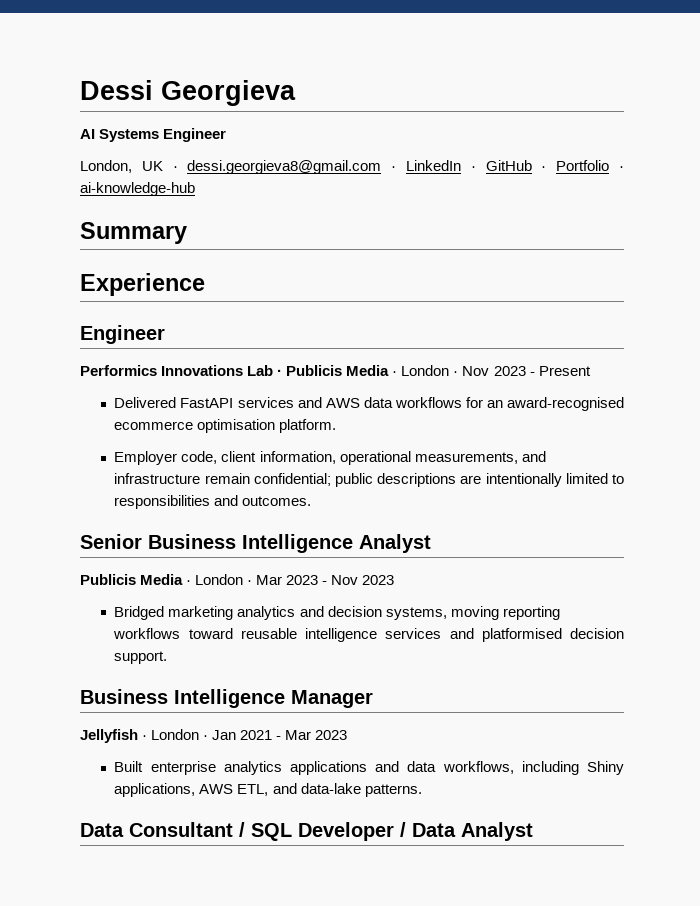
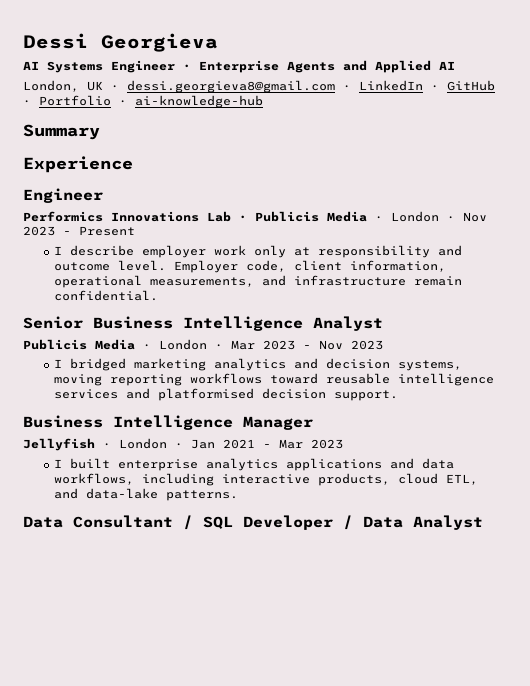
(227, 135) none -> [183,60,455,73] · Enterprise Agents and Applied AI
[114,397,624,411] [114,419,337,433] Delivered FastAPI services and AWS data workflows for an award-recognised ecommerce optimisation platform. // -> [54,245,463,258] [54,260,167,271] I describe employer work only at responsibility and outcome level.
[253,473,624,487] [114,495,312,509] confidential; public descriptions are intentionally limited to responsibilities and outcomes. -> [54,290,159,301] confidential.
[114,606,165,620] Bridged -> [54,358,127,371] I bridged
[114,761,144,772] Built -> [54,458,111,469] I built
[587,761,624,775] [114,783,234,797] Shiny applications, AWS -> [222,473,439,486] interactive products, cloud

